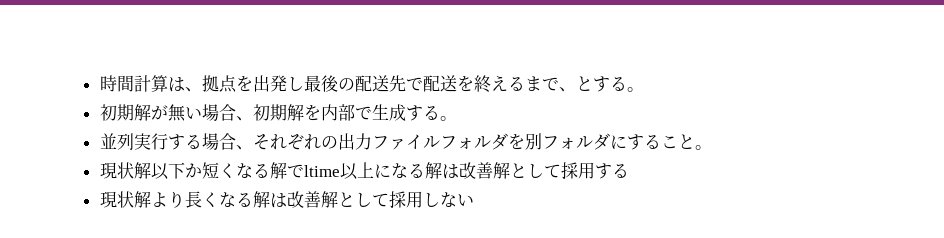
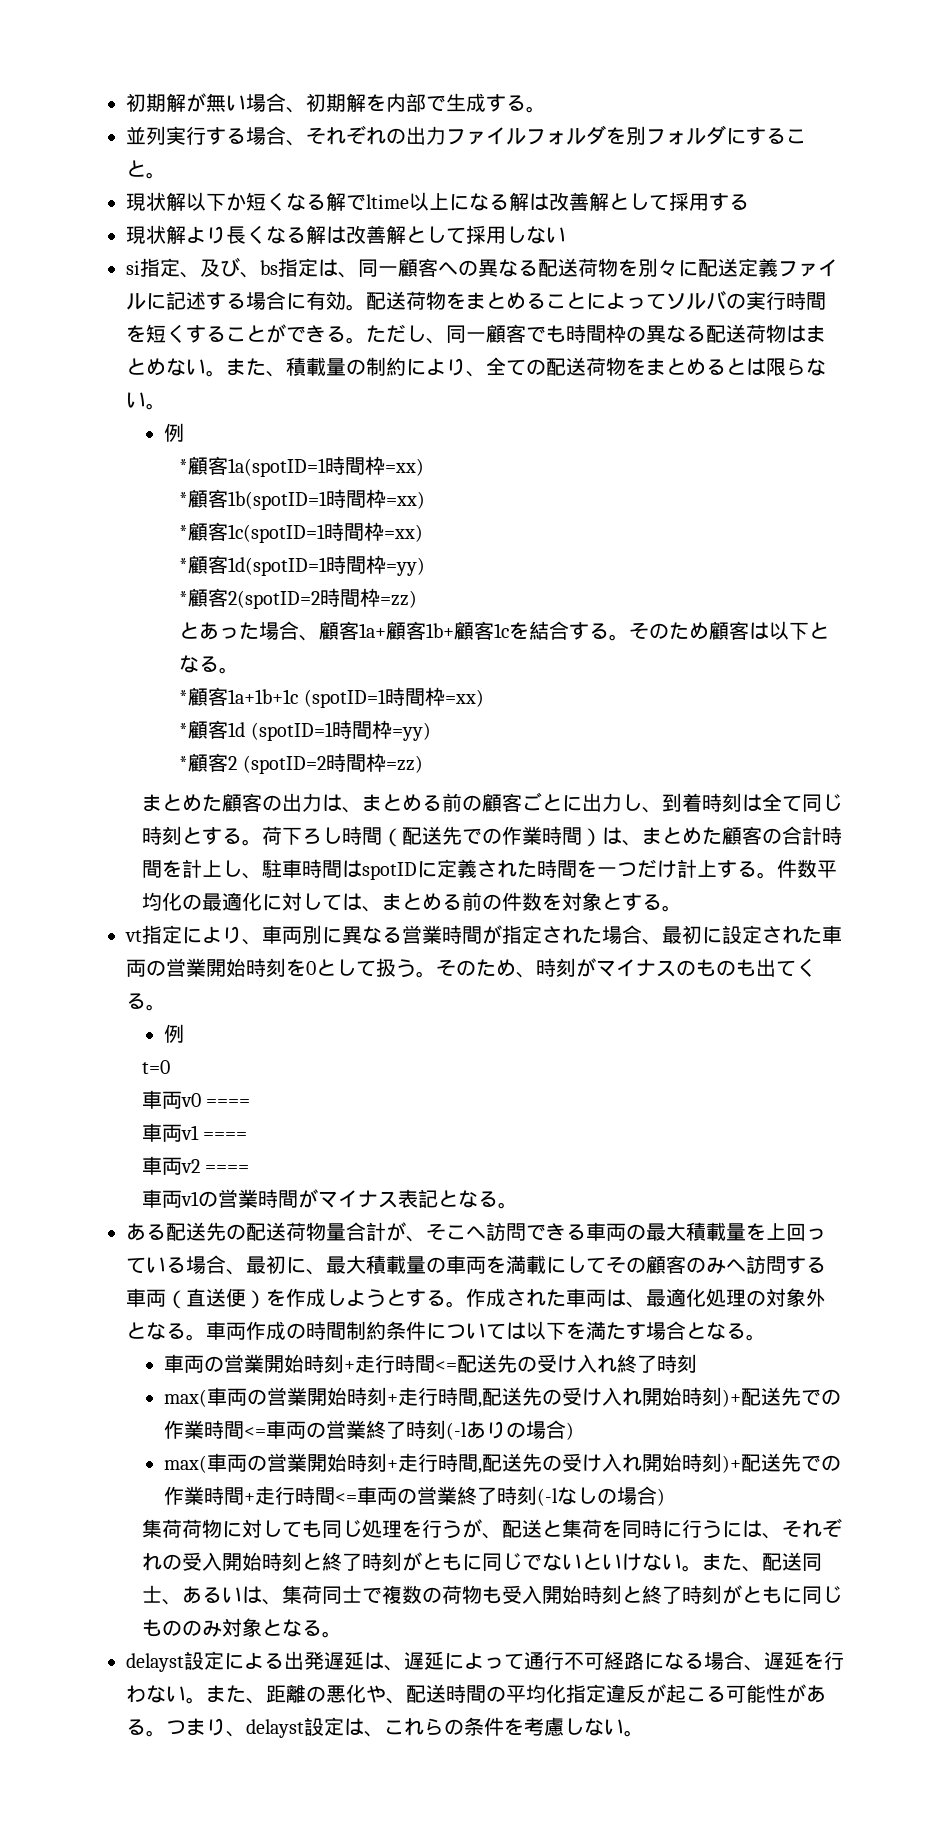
[99,75,644,93] 時間計算は、拠点を出発し最後の配送先で配送を終えるまで、とする。 // -> (126, 102) none
(474, 200) none -> [126,257,838,278] [126,290,826,311] [126,324,826,344] [126,357,826,377] [126,392,166,410] [163,423,184,442] [179,456,425,477] [179,489,426,510] [179,522,424,543] [179,555,426,576] [179,588,418,609] [179,621,830,641] [179,655,240,674] [179,687,484,708] [179,720,431,741] [179,753,423,774] [141,792,842,813] [141,826,842,847] [141,859,837,880] [141,892,682,912] [125,925,842,945] [126,958,816,978] [126,993,166,1011] [163,1024,184,1043] [141,1060,170,1074] [141,1090,251,1109] [141,1123,248,1142] [141,1156,250,1175] [141,1189,518,1209] [126,1222,826,1242] [126,1255,826,1275] [126,1288,826,1309] [126,1321,766,1341] [163,1354,697,1373] [163,1387,841,1408] [163,1420,574,1440] [163,1453,841,1474] [163,1486,665,1506] [141,1518,842,1539] [141,1552,822,1572] [141,1585,842,1605] [141,1618,342,1638] [126,1651,844,1672] [126,1684,826,1704] [126,1717,644,1738] // si指定、及び、bs指定は、同一顧客への異なる配送荷物を別々に配送定義ファイルに記述する場合に有効。配送荷物をまとめることによってソルバの実行時間を短くすることができる。ただし、同一顧客でも時間枠の異なる配送荷物はまとめない。また、積載量の制約により、全ての配送荷物をまとめるとは限らない。 // 例 // *顧客1a(spotID=1時間枠=xx) // *顧客1b(spotID=1時間枠=xx) // *顧客1c(spotID=1時間枠=xx) // *顧客1d(spotID=1時間枠=yy) // *顧客2(spotID=2時間枠=zz) // とあった場合、顧客1a+顧客1b+顧客1cを結合する。そのため顧客は以下となる。 // *顧客1a+1b+1c (spotID=1時間枠=xx) // *顧客1d (spotID=1時間枠=yy) // *顧客2 (spotID=2時間枠=zz) // まとめた顧客の出力は、まとめる前の顧客ごとに出力し、到着時刻は全て同じ時刻とする。荷下ろし時間（配送先での作業時間）は、まとめた顧客の合計時間を計上し、駐車時間はspotIDに定義された時間を一つだけ計上する。件数平均化の最適化に対しては、まとめる前の件数を対象とする。 // vt指定により、車両別に異なる営業時間が指定された場合、最初に設定された車両の営業開始時刻を0として扱う。そのため、時刻がマイナスのものも出てくる。 // 例 // t=0 // 車両v0 ==== // 車両v1 ==== // 車両v2 ==== // 車両v1の営業時間がマイナス表記となる。 // ある配送先の配送荷物量合計が、そこへ訪問できる車両の最大積載量を上回っている場合、最初に、最大積載量の車両を満載にしてその顧客のみへ訪問する車両（直送便）を作成しようとする。作成された車両は、最適化処理の対象外となる。車両作成の時間制約条件については以下を満たす場合となる。 // 車両の営業開始時刻+走行時間<=配送先の受け入れ終了時刻 // max(車両の営業開始時刻+走行時間,配送先の受け入れ開始時刻)+配送先での作業時間<=車両の営業終了時刻(-lありの場合) // max(車両の営業開始時刻+走行時間,配送先の受け入れ開始時刻)+配送先での作業時間+走行時間<=車両の営業終了時刻(-lなしの場合) // 集荷荷物に対しても同じ処理を行うが、配送と集荷を同時に行うには、それぞれの受入開始時刻と終了時刻がともに同じでないといけない。また、配送同士、あるいは、集荷同士で複数の荷物も受入開始時刻と終了時刻がともに同じもののみ対象となる。 // delayst設定による出発遅延は、遅延によって通行不可経路になる場合、遅延を行わない。また、距離の悪化や、配送時間の平均化指定違反が起こる可能性がある。つまり、delayst設定は、これらの条件を考慮しない。

